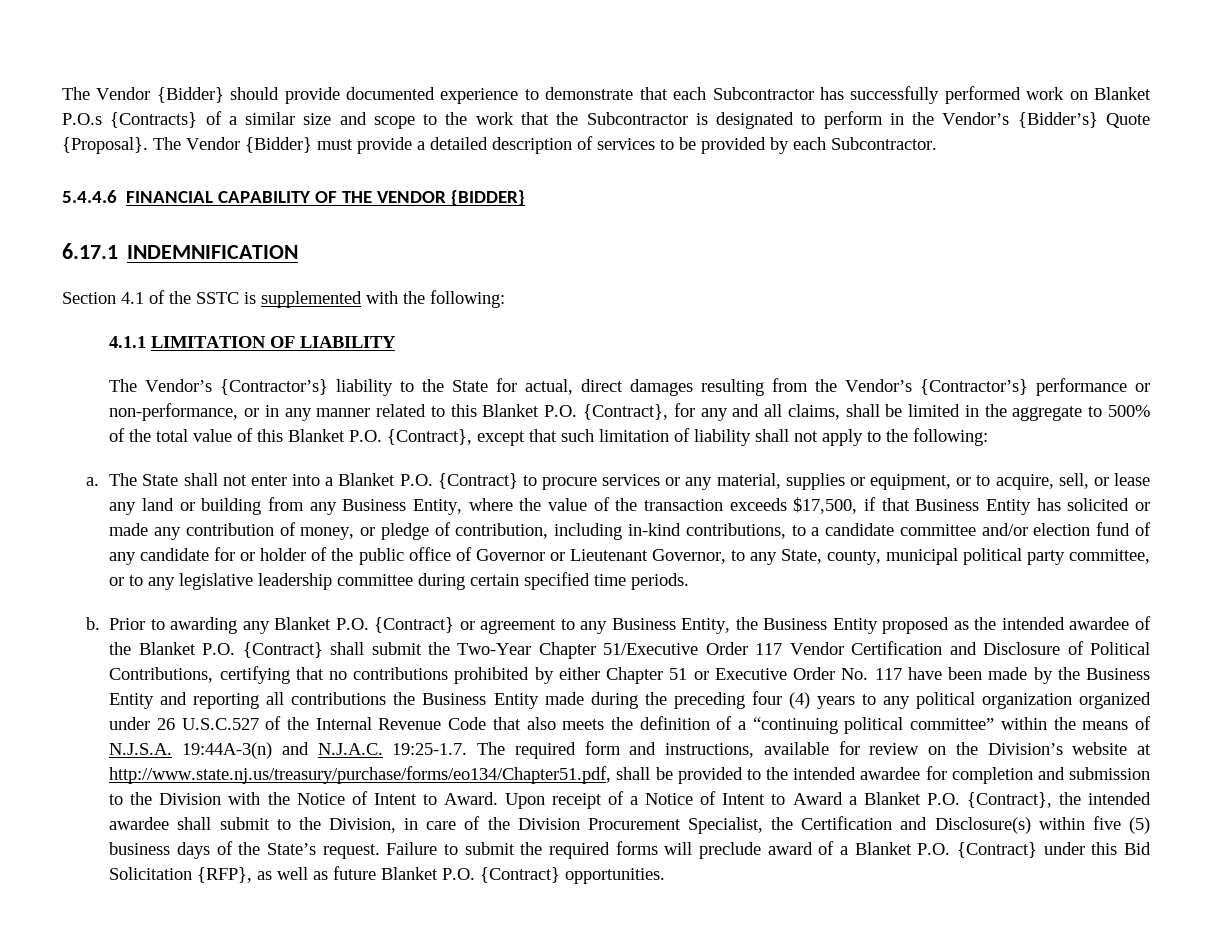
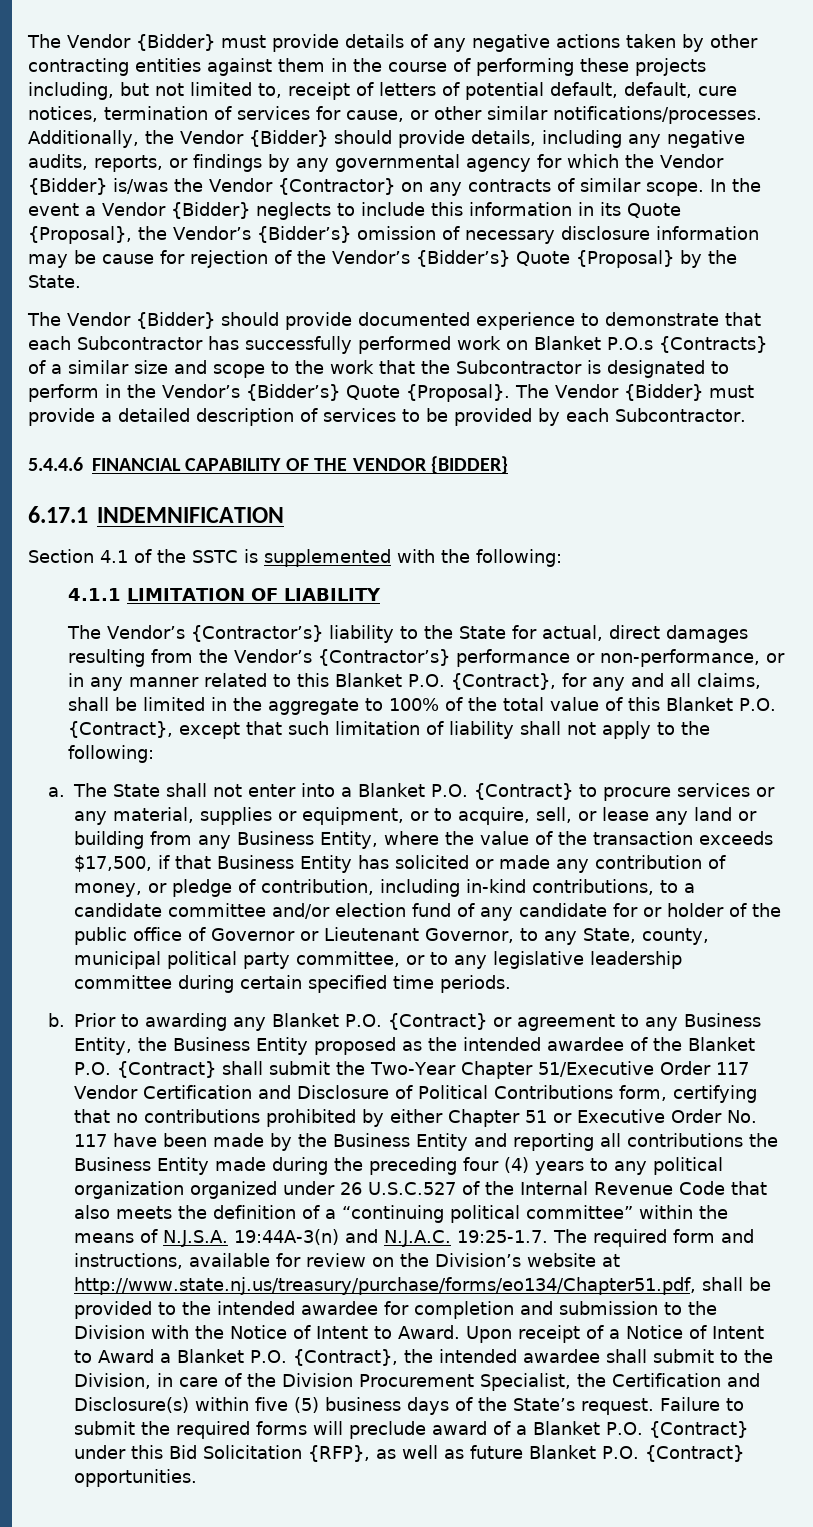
[62,87,224,103] The Vendor {Bidder} -> [27,34,758,52] [28,58,706,76] [28,82,737,100] [28,106,762,124] [28,130,745,148] [28,154,724,172] [28,178,761,196] [28,202,681,220] [28,226,759,244] [28,250,737,268] [28,275,81,288] [27,312,215,329] The Vendor {Bidder} must provide details of any negative actions taken by other contracting entities against them in the course of performing these projects including, but not limited to, receipt of letters of potential default, default, cure notices, termination of services for cause, or other similar notifications/processes. Additionally, the Vendor {Bidder} should provide details, including any negative audits, reports, or findings by any governmental agency for which the Vendor {Bidder} is/was the Vendor {Contractor} on any contracts of similar scope. In the event a Vendor {Bidder} neglects to include this information in its Quote {Proposal}, the Vendor’s {Bidder’s} omission of necessary disclosure information may be cause for rejection of the Vendor’s {Bidder’s} Quote {Proposal} by the State. // The Vendor {Bidder}
[1108,405,1151,417] 500% -> [388,698,439,711] 100%
[109,667,214,683] Contributions, -> [493,1085,667,1101] Contributions form,

